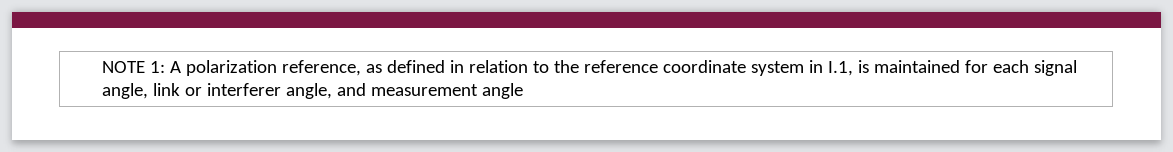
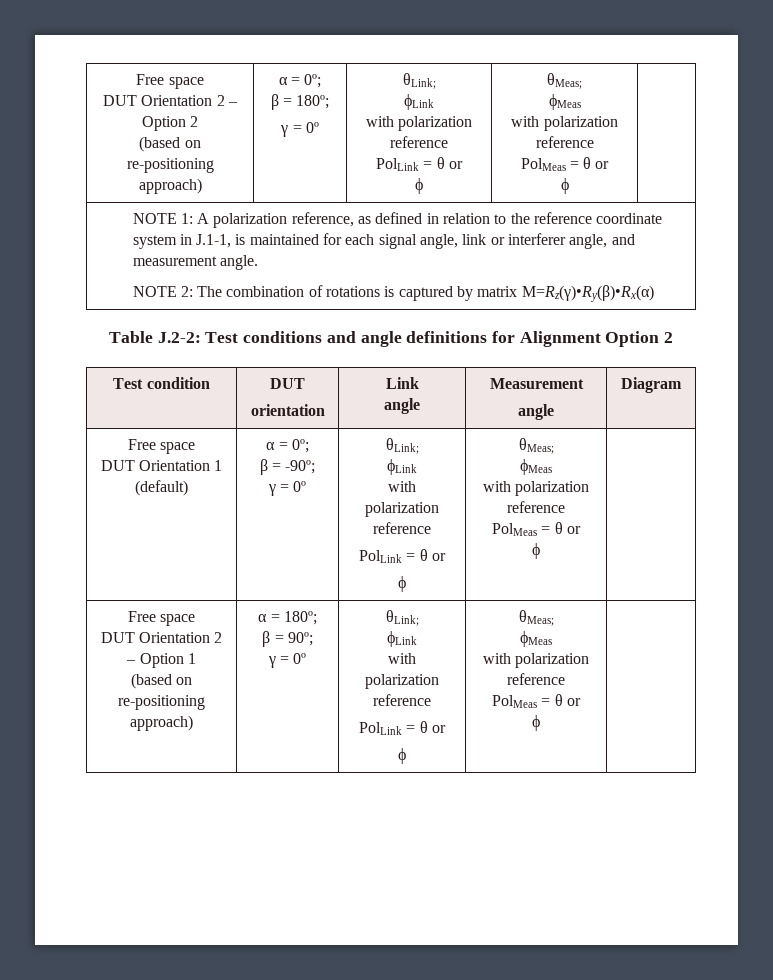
(102, 67) none -> [136,74,204,89] [103,95,238,106] [141,116,199,131] [139,136,201,152] [126,158,214,173] [138,178,202,194] [278,74,322,88] [270,94,330,110] [280,122,319,137] [402,73,436,89] [404,94,434,110] [365,116,473,131] [390,136,448,148] [376,157,463,171] [415,178,423,194] [547,73,582,89] [548,94,581,110] [511,116,618,131] [535,136,594,148] [520,157,610,171] [560,178,569,194] Free space // DUT Orientation 2 – Option 2 // (based on re-positioning approach) | α = 0º; // β = 180º; // γ = 0º | θLink; // ϕLink // with polarization reference // PolLink = θ or // ϕ | θMeas; // ϕMeas // with polarization reference // PolMeas = θ or // ϕ | //
[828,61,854,76] I.1, -> [196,234,232,248] J.1-1,
[482,83,524,99] angle -> [219,255,258,270] [132,285,654,302] [108,331,674,347] [113,377,210,389] [270,378,305,389] [250,404,325,416] [385,377,419,389] [384,398,420,414] [489,378,584,389] [518,404,554,420] [621,377,682,393] [127,439,196,454] [100,460,223,471] [135,480,188,496] [266,439,309,453] [259,459,316,475] [267,481,307,496] [385,438,419,454] [387,459,417,475] [388,481,416,492] [365,502,439,517] [373,522,431,534] [359,549,446,563] [398,576,406,592] [518,438,554,454] [520,459,552,475] [482,481,590,496] [507,501,565,513] [492,522,581,536] [532,543,540,559] [127,611,196,626] [100,632,223,643] [126,653,196,668] [130,673,193,689] [118,695,205,710] [130,715,193,731] [258,611,317,625] [262,631,313,647] [267,653,307,668] [385,610,419,626] [387,631,417,647] [388,653,416,664] [365,674,439,689] [373,694,431,706] [359,721,446,735] [398,748,406,764] [518,610,554,626] [520,631,552,647] [482,653,590,668] [507,673,565,685] [492,694,581,708] [532,715,540,731] angle. // NOTE 2: The combination of rotations is captured by matrix M=Rz(γ)•Ry(β)•Rx(α) // Table J.2-2: Test conditions and angle definitions for Alignment Option 2 // Test condition | DUT // orientation | Link // angle | Measurement // angle | Diagram // Free space // DUT Orientation 1 (default) | α = 0º; // β = -90º; // γ = 0º | θLink; // ϕLink // with polarization reference // PolLink = θ or // ϕ | θMeas; // ϕMeas // with polarization reference // PolMeas = θ or // ϕ | // Free space // DUT Orientation 2 – Option 1 // (based on re-positioning approach) | α = 180º; // β = 90º; // γ = 0º | θLink; // ϕLink // with polarization reference // PolLink = θ or // ϕ | θMeas; // ϕMeas // with polarization reference // PolMeas = θ or // ϕ |

